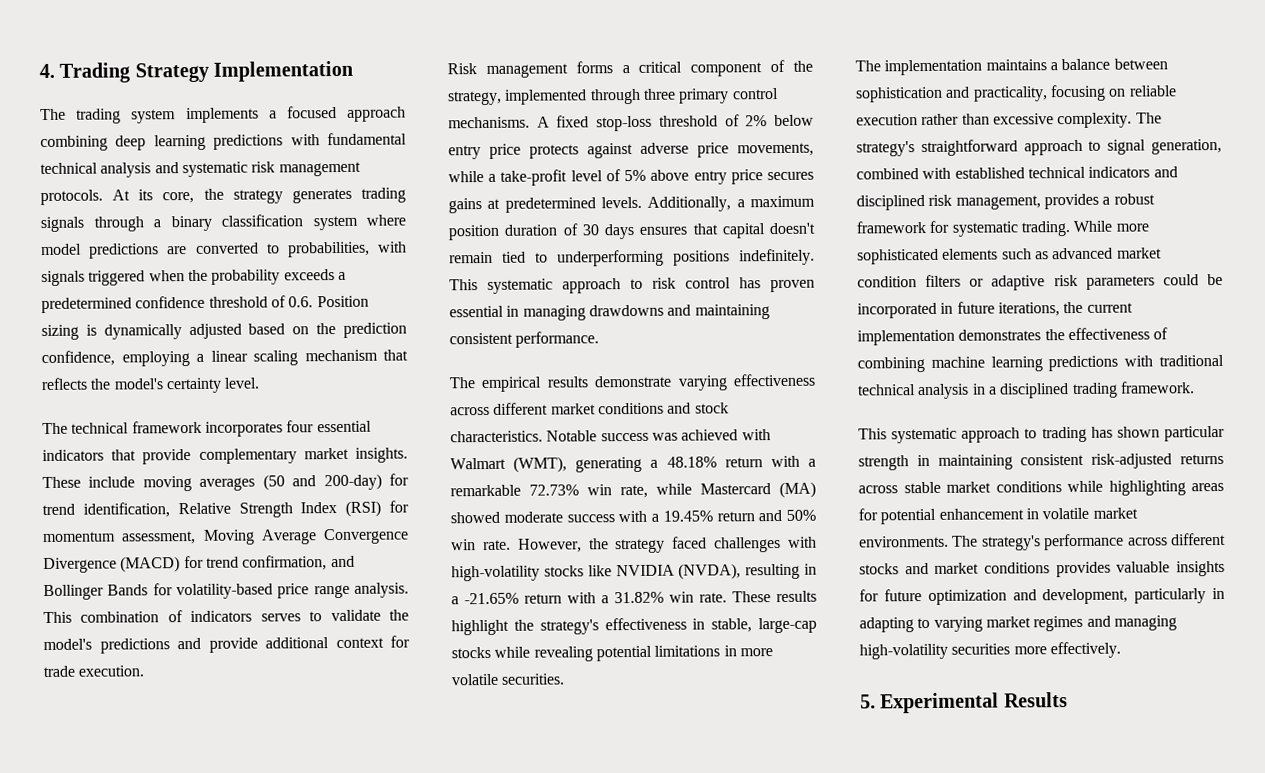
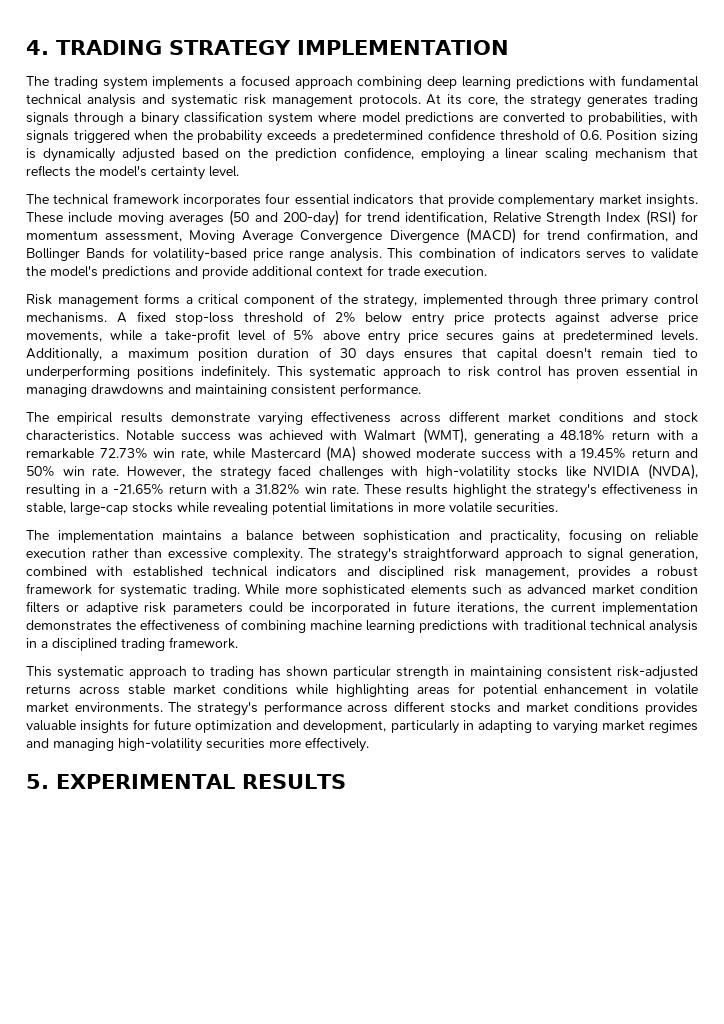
[59,60,354,83] Trading Strategy Implementation -> [56,40,509,55] TRADING STRATEGY IMPLEMENTATION
[880,692,1068,714] Experimental Results -> [56,774,346,789] EXPERIMENTAL RESULTS

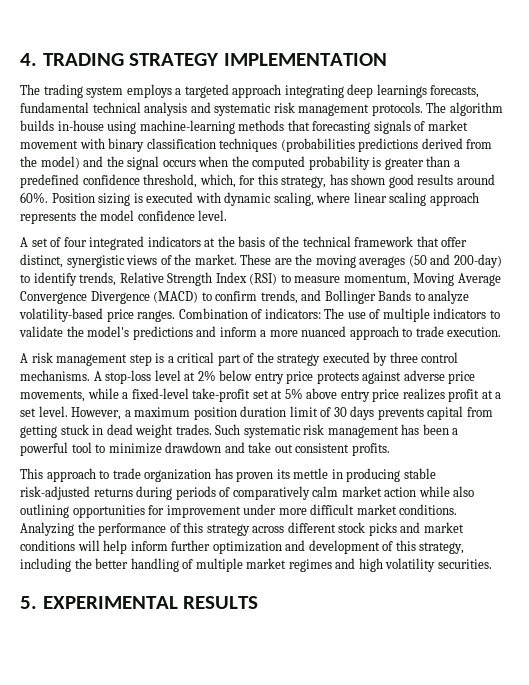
[152,75,617,89] implements a focused approach combining deep learning predictions with -> [126,84,480,98] employs a targeted approach integrating deep learnings forecasts,
[426,94,698,108] [26,111,699,126] [26,129,699,144] [26,147,698,162] [26,165,239,180] [26,193,699,208] [26,212,113,223] At its core, the strategy generates trading signals through a binary classification system where model predictions are converted to probabilities, with signals triggered when the probability exceeds a predetermined confidence threshold of 0.6. Position sizing is dynamically adjusted based on the prediction confidence, employing a linear scaling mechanism that reflects the model's certainty level. // The technical framework incorporates four essential indicators that provide complementary market insights. These include -> [426,102,503,116] [20,120,468,134] [20,138,493,152] [20,156,460,170] [20,174,495,188] [20,192,479,206] [20,210,228,224] [20,236,468,250] [20,254,313,268] The algorithm builds in-house using machine-learning methods that forecasting signals of market movement with binary classification techniques (probabilities predictions derived from the model) and the signal occurs when the computed probability is greater than a predefined confidence threshold, which, for this strategy, has shown good results around 60%. Position sizing is executed with dynamic scaling, where linear scaling approach represents the model confidence level. // A set of four integrated indicators at the basis of the technical framework that offer distinct, synergistic views of the market. These are the
[344,211,488,224] for trend identification, -> [20,272,117,286] to identify trends,
[681,211,698,222] [26,230,183,242] for momentum assessment, -> [280,274,410,286] to measure momentum,
[522,229,699,242] [26,247,627,262] for trend confirmation, and Bollinger Bands for volatility-based price range analysis. This combination of indicators serves -> [201,290,470,304] [19,308,487,322] to confirm trends, and Bollinger Bands to analyze volatility-based price ranges. Combination of indicators: The use of multiple indicators
[202,265,487,279] [26,293,181,307] provide additional context for trade execution. // Risk management forms -> [219,326,502,340] [20,352,165,366] inform a more nuanced approach to trade execution. // A risk management step is
[243,293,700,308] [26,311,326,325] component of the strategy, implemented through three primary control mechanisms. A fixed stop-loss threshold of -> [217,352,459,366] [20,370,196,384] part of the strategy executed by three control mechanisms. A stop-loss level at
[165,329,698,344] [26,348,102,362] take-profit level of 5% above entry price secures gains at predetermined levels. Additionally, -> [131,388,502,402] [20,406,122,420] fixed-level take-profit set at 5% above entry price realizes profit at a set level. However,
(310, 353) none -> [289,406,318,417] limit
[403,348,698,361] [26,365,698,380] [26,383,421,397] [26,411,698,426] [26,428,698,444] [26,446,698,462] [26,464,699,480] [26,483,698,498] [26,502,558,515] [26,529,698,544] [26,547,698,562] [26,566,699,579] [26,583,698,598] [26,601,698,615] [26,619,698,634] [26,637,238,651] [26,666,698,680] [26,683,698,697] [26,701,698,716] [26,719,699,734] [26,737,369,752] ensures that capital doesn't remain tied to underperforming positions indefinitely. This systematic approach to risk control has proven essential in managing drawdowns and maintaining consistent performance. // The empirical results demonstrate varying effectiveness across different market conditions and stock characteristics. Notable success was achieved with Walmart (WMT), generating a 48.18% return with a remarkable 72.73% win rate, while Mastercard (MA) showed moderate success with a 19.45% return and 50% win rate. However, the strategy faced challenges with high-volatility stocks like NVIDIA (NVDA), resulting in a -21.65% return with a 31.82% win rate. These results highlight the strategy's effectiveness in stable, large-cap stocks while revealing potential limitations in more volatile securities. // The implementation maintains a balance between sophistication and practicality, focusing on reliable execution rather than excessive complexity. The strategy's straightforward approach to signal generation, combined with established technical indicators and disciplined risk management, provides a robust framework for systematic trading. While more sophisticated elements such as advanced market condition filters or adaptive risk parameters could be incorporated in future iterations, the current implementation demonstrates the effectiveness of combining machine learning predictions with traditional technical analysis in a disciplined trading framework. // This systematic approach to trading has shown particular strength in maintaining consistent risk-adjusted returns across stable market conditions while highlighting areas for potential enhancement in volatile market environments. The strategy's performance across different stocks and market conditions provides valuable insights for future optimization and development, particularly in adapting to varying market regimes and managing high-volatility securities more effectively. -> [377,406,493,420] [20,424,459,438] [20,442,390,456] [20,468,436,482] [20,486,475,500] [20,504,458,518] [20,522,464,536] [20,540,465,554] [20,558,492,572] prevents capital from getting stuck in dead weight trades. Such systematic risk management has been a powerful tool to minimize drawdown and take out consistent profits. // This approach to trade organization has proven its mettle in producing stable risk-adjusted returns during periods of comparatively calm market action while also outlining opportunities for improvement under more difficult market conditions. Analyzing the performance of this strategy across different stock picks and market conditions will help inform further optimization and development of this strategy, including the better handling of multiple market regimes and high volatility securities.

